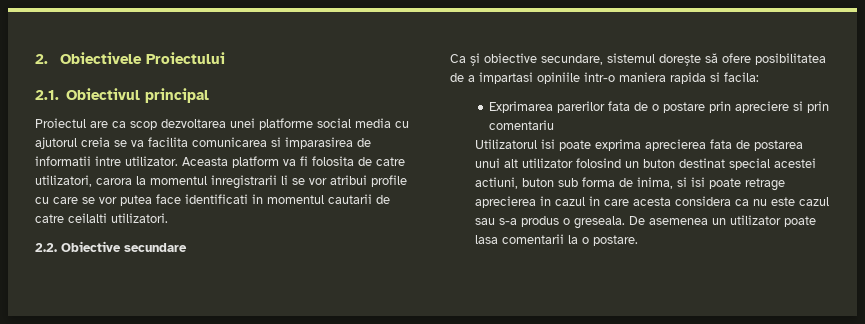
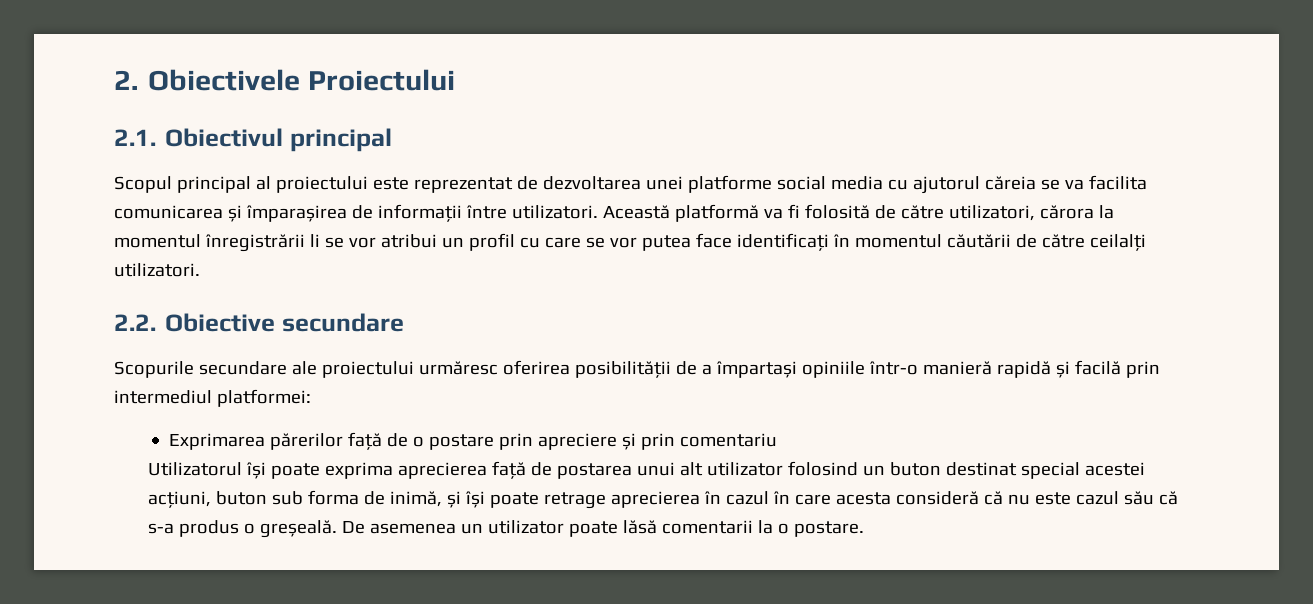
[35,118,157,130] Proiectul are ca scop -> [114,176,538,193] Scopul principal al proiectului este reprezentat de
[81,137,110,147] creia -> [984,176,1036,190] căreia
[271,137,371,149] [35,156,405,168] [35,175,132,187] si imparasirea de informatii intre utilizator. Aceasta platform va fi folosita de catre utilizatori, carora -> [227,204,1094,222] și împarașirea de informații între utilizatori. Această platformă va fi folosită de către utilizatori, cărora
[211,175,277,189] inregistrarii -> [205,234,305,252] înregistrării
[371,175,407,187] profile -> [441,233,515,251] un profil
[185,194,390,204] [35,213,168,223] [35,241,187,252] [450,53,826,66] [450,72,759,84] identificati in momentul cautarii de catre ceilalti utilizatori. // 2.2. Obiective secundare // Ca și obiective secundare, sistemul dorește să ofere posibilitatea de a impartasi opiniile intr-o maniera rapida si facila: -> [736,233,1146,251] [114,263,200,277] [114,313,404,332] [114,360,1160,378] [114,389,311,407] identificați în momentul căutării de către ceilalți utilizatori. // 2.2. Obiective secundare // Scopurile secundare ale proiectului urmăresc oferirea posibilității de a împartași opiniile într-o manieră rapidă și facilă prin intermediul platformei:
[557,101,631,113] parerilor fata -> [269,432,382,450] părerilor față
[793,101,804,111] si -> [621,433,636,450] și
[541,139,556,149] isi -> [247,462,267,479] își
[710,139,733,149] fata -> [492,461,527,479] față
[475,177,519,189] actiuni, -> [148,491,212,508] acțiuni,
[637,177,786,191] [475,196,750,208] inima, si isi poate retrage aprecierea in cazul in care acesta considera ca -> [390,491,1004,509] inimă, și își poate retrage aprecierea în cazul în care acesta consideră că
[475,218,496,225] sau -> [1124,491,1179,505] său că
[574,216,626,229] greseala. -> [260,520,338,538] greșeală.
[475,235,499,244] lasa -> [623,520,658,534] lăsă

